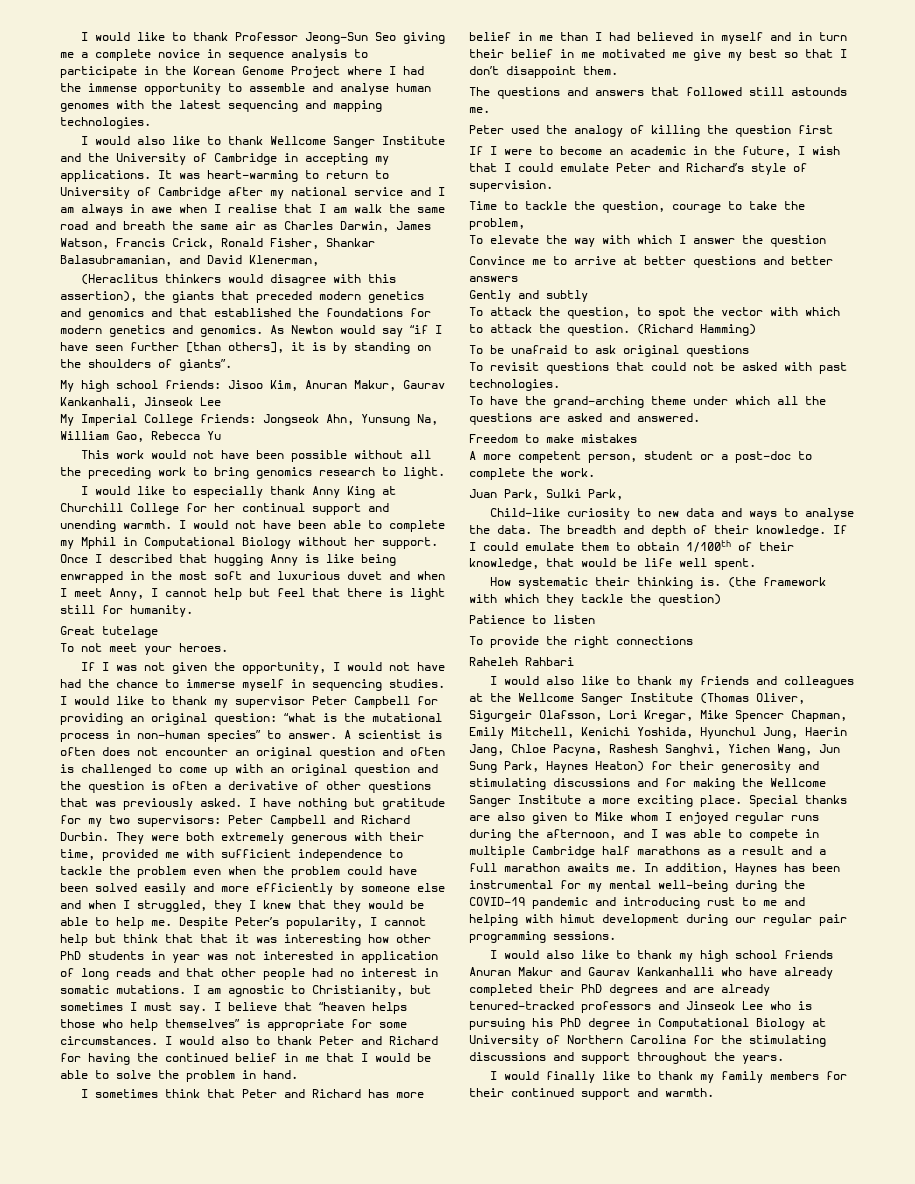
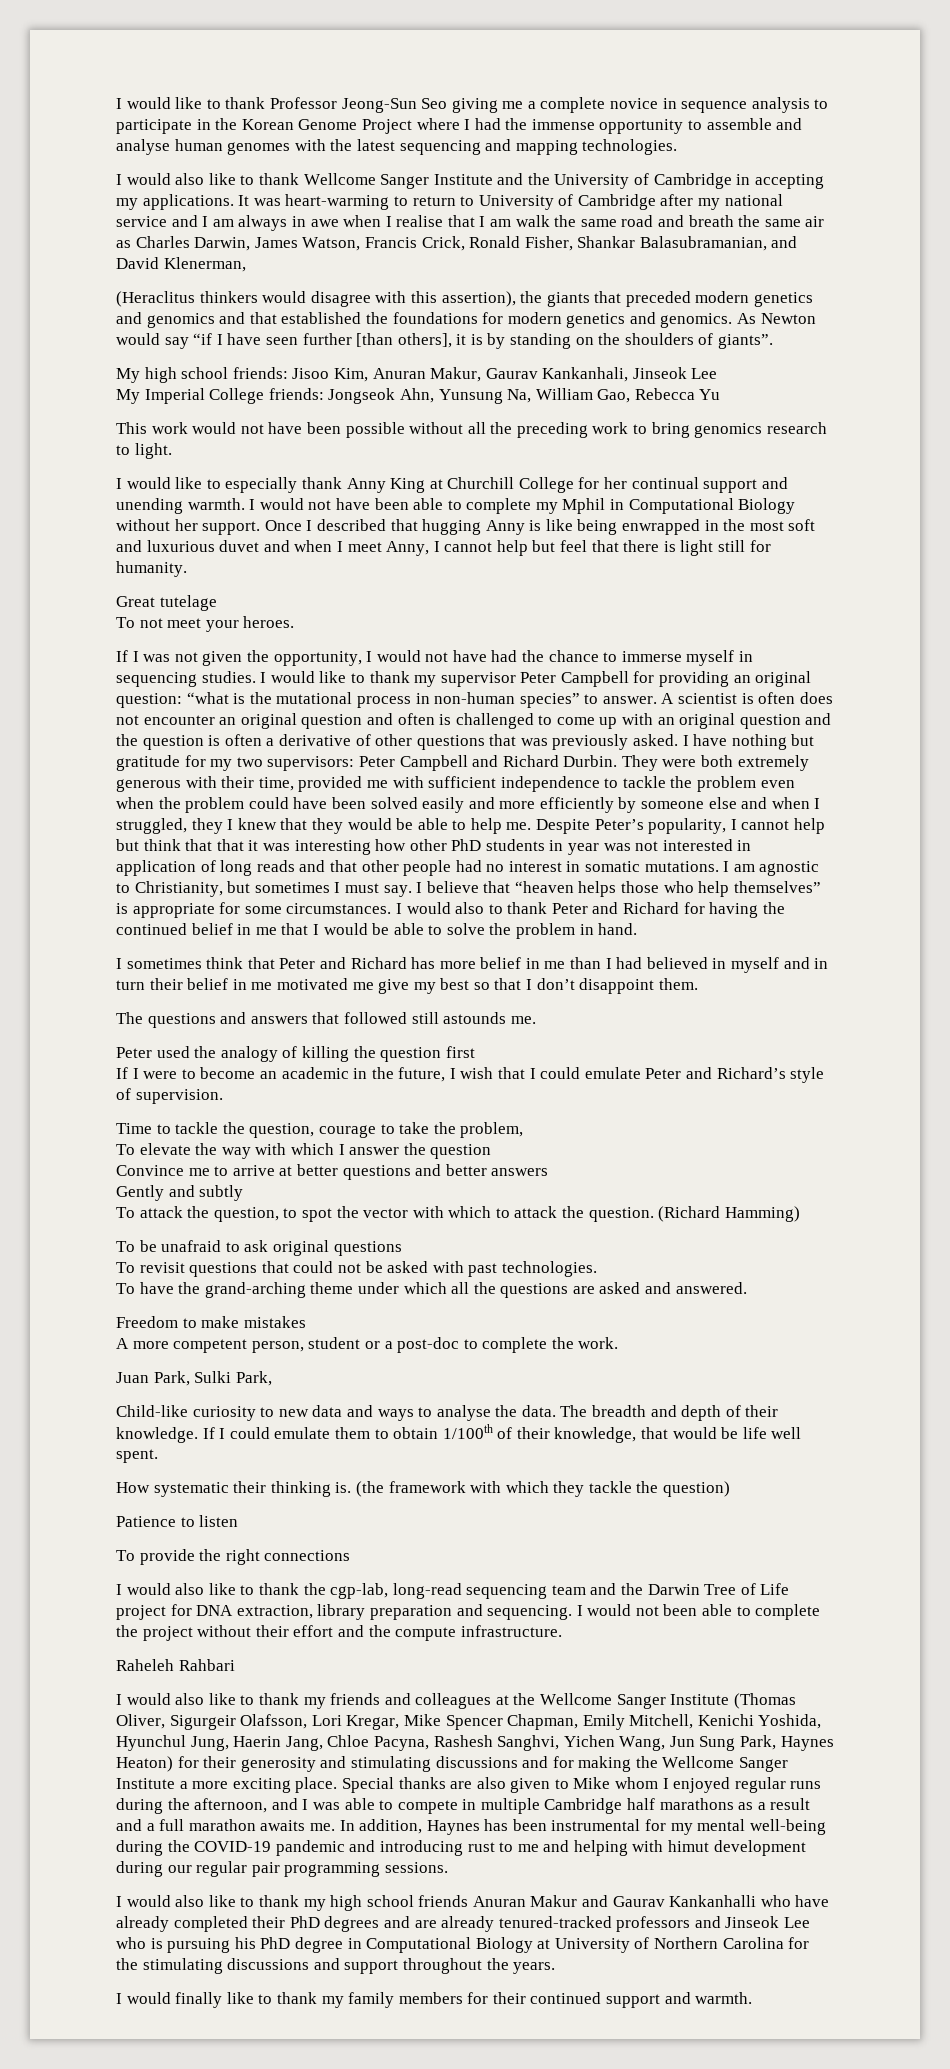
(693, 640) none -> [116,1583,790,1599] [116,1604,821,1620] [116,1625,562,1641] // I would also like to thank the cgp-lab, long-read sequencing team and the Darwin Tree of Life project for DNA extraction, library preparation and sequencing. I would not been able to complete the project without their effort and the compute infrastructure.

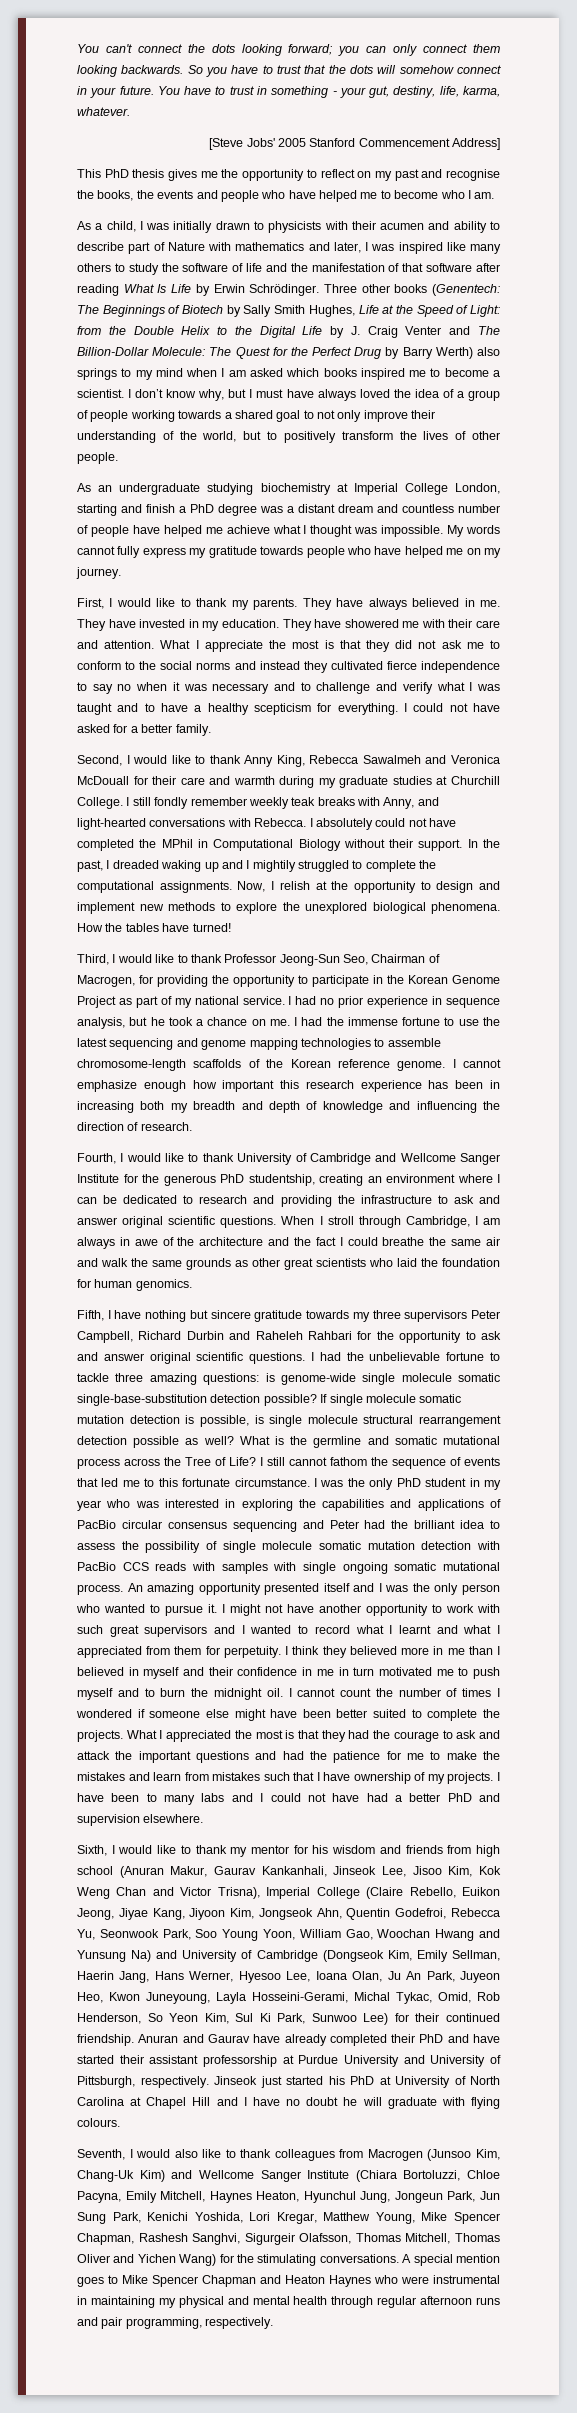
(116, 103) none -> [77,44,501,56] [77,65,501,77] [77,86,500,98] [77,107,130,116] [209,138,500,150] [77,169,500,181] [77,190,495,202] [77,221,500,233] [77,242,501,254] [77,263,500,275] [77,284,500,296] [77,305,500,317] [77,326,501,338] [77,347,501,359] [77,368,500,380] [77,389,500,401] [77,410,436,422] [77,431,500,443] [77,452,118,464] [77,483,500,495] [77,504,500,516] [77,525,500,537] [77,546,502,558] [76,567,121,579] [77,598,500,610] [77,619,500,631] [77,640,501,652] [77,661,500,673] [77,682,501,694] [77,703,500,715] [77,724,211,736] [77,755,500,767] [77,776,500,788] [77,797,439,809] [77,818,456,830] [77,839,501,851] [77,860,437,872] [77,881,500,893] [77,902,500,914] [77,923,231,932] [77,954,109,965] You can't connect the dots looking forward; you can only connect them looking backwards. So you have to trust that the dots will somehow connect in your future. You have to trust in something - your gut, destiny, life, karma, whatever. // [Steve Jobs' 2005 Stanford Commencement Address] // This PhD thesis gives me the opportunity to reflect on my past and recognise the books, the events and people who have helped me to become who I am. // As a child, I was initially drawn to physicists with their acumen and ability to describe part of Nature with mathematics and later, I was inspired like many others to study the software of life and the manifestation of that software after reading What Is Life by Erwin Schrödinger. Three other books (Genentech: The Beginnings of Biotech by Sally Smith Hughes, Life at the Speed of Light: from the Double Helix to the Digital Life by J. Craig Venter and The Billion-Dollar Molecule: The Quest for the Perfect Drug by Barry Werth) also springs to my mind when I am asked which books inspired me to become a scientist. I don’t know why, but I must have always loved the idea of a group of people working towards a shared goal to not only improve their understanding of the world, but to positively transform the lives of other people. // As an undergraduate studying biochemistry at Imperial College London, starting and finish a PhD degree was a distant dream and countless number of people have helped me achieve what I thought was impossible. My words cannot fully express my gratitude towards people who have helped me on my journey. // First, I would like to thank my parents. They have always believed in me. They have invested in my education. They have showered me with their care and attention. What I appreciate the most is that they did not ask me to conform to the social norms and instead they cultivated fierce independence to say no when it was necessary and to challenge and verify what I was taught and to have a healthy scepticism for everything. I could not have asked for a better family. // Second, I would like to thank Anny King, Rebecca Sawalmeh and Veronica McDouall for their care and warmth during my graduate studies at Churchill College. I still fondly remember weekly teak breaks with Anny, and light-hearted conversations with Rebecca. I absolutely could not have completed the MPhil in Computational Biology without their support. In the past, I dreaded waking up and I mightily struggled to complete the computational assignments. Now, I relish at the opportunity to design and implement new methods to explore the unexplored biological phenomena. How the tables have turned! // Third,
[421,97,810,113] Seo giving me a complete novice in sequence analysis -> [343,954,440,965] [77,975,295,987] Seo, Chairman of Macrogen, for providing the opportunity
[416,118,803,134] [116,139,678,155] [116,173,824,189] [116,194,783,210] [116,215,825,231] [116,236,798,251] [116,257,246,272] [116,291,814,307] [116,312,816,328] [116,333,774,349] [116,367,718,383] [116,388,721,404] [116,422,827,438] [116,443,172,459] [116,477,788,493] [116,498,796,514] [116,519,816,535] [116,540,771,556] [116,561,187,577] [116,595,217,611] [116,616,295,632] [116,650,754,666] [116,671,812,687] [116,692,833,708] [116,713,832,729] [116,734,815,750] [116,755,809,771] [116,776,795,792] [116,797,821,813] [116,818,826,834] [116,839,752,855] [116,860,820,876] [116,881,821,897] [116,902,785,918] [116,923,638,939] [116,957,829,973] [116,978,698,994] [116,1012,536,1028] [116,1046,475,1062] [116,1067,825,1083] [116,1088,223,1104] [116,1122,524,1138] [116,1143,492,1159] [116,1164,549,1180] [116,1185,244,1201] [116,1206,800,1222] [116,1240,402,1256] [116,1261,597,1277] [116,1282,747,1298] [116,1316,306,1328] [116,1337,619,1353] [116,1371,272,1386] [116,1405,779,1421] [116,1424,802,1443] [116,1449,158,1463] [116,1481,731,1497] [116,1515,239,1527] [116,1549,351,1565] [116,1583,790,1599] [116,1604,821,1620] [116,1625,562,1641] [116,1659,235,1671] [116,1693,796,1709] [116,1714,822,1730] [116,1735,834,1751] [116,1756,789,1772] [116,1777,822,1793] [116,1798,811,1814] [116,1819,826,1835] [116,1840,806,1856] [116,1861,448,1877] [116,1895,830,1911] [116,1916,811,1932] [116,1937,810,1953] [116,1958,556,1974] [116,1992,753,2008] where I had the immense opportunity to assemble and analyse human genomes with the latest sequencing and mapping technologies. // I would also like to thank Wellcome Sanger Institute and the University of Cambridge in accepting my applications. It was heart-warming to return to University of Cambridge after my national service and I am always in awe when I realise that I am walk the same road and breath the same air as Charles Darwin, James Watson, Francis Crick, Ronald Fisher, Shankar Balasubramanian, and David Klenerman, // (Heraclitus thinkers would disagree with this assertion), the giants that preceded modern genetics and genomics and that established the foundations for modern genetics and genomics. As Newton would say “if I have seen further [than others], it is by standing on the shoulders of giants”. // My high school friends: Jisoo Kim, Anuran Makur, Gaurav Kankanhali, Jinseok Lee // My Imperial College friends: Jongseok Ahn, Yunsung Na, William Gao, Rebecca Yu // This work would not have been possible without all the preceding work to bring genomics research to light. // I would like to especially thank Anny King at Churchill College for her continual support and unending warmth. I would not have been able to complete my Mphil in Computational Biology without her support. Once I described that hugging Anny is like being enwrapped in the most soft and luxurious duvet and when I meet Anny, I cannot help but feel that there is light still for humanity. // Great tutelage // To not meet your heroes. // If I was not given the opportunity, I would not have had the chance to immerse myself in sequencing studies. I would like to thank my supervisor Peter Campbell for providing an original question: “what is the mutational process in non-human species” to answer. A scientist is often does not encounter an original question and often is challenged to come up with an original question and the question is often a derivative of other questions that was previously asked. I have nothing but gratitude for my two supervisors: Peter Campbell and Richard Durbin. They were both extremely generous with their time, provided me with sufficient independence to tackle the problem even when the problem could have been solved easily and more efficiently by someone else and when I struggled, they I knew that they would be able to help me. Despite Peter’s popularity, I cannot help but think that that it was interesting how other PhD students in year was not interested in application of long reads and that other people had no interest in somatic mutations. I am agnostic to Christianity, but sometimes I must say. I believe that “heaven helps those who help themselves” is appropriate for some circumstances. I would also to thank Peter and Richard for having the continued belief in me that I would be able to solve the problem in hand. // I sometimes think that Peter and Richard has more belief in me than I had believed in myself and in turn their belief in me motivated me give my best so that I don’t disappoint them. // The questions and answers that followed still astounds me. // Peter used the analogy of killing the question first // If I were to become an academic in the future, I wish that I could emulate Peter and Richard’s style of supervision. // Time to tackle the question, courage to take the problem, // To elevate the way with which I answer the question // Convince me to arrive at better questions and better answers // Gently and subtly // To attack the question, to spot the vector with which to attack the question. (Richard Hamming) // To be unafraid to ask original questions // To revisit questions that could not be asked with past technologies. // To have the grand-arching theme under which all the questions are asked and answered. // Freedom to make mistakes // A more competent person, student or a post-doc to complete the work. // Juan Park, Sulki Park, // Child-like curiosity to new data and ways to analyse the data. The breadth and depth of their knowledge. If I could emulate them to obtain 1/100th of their knowledge, that would be life well spent. // How systematic their thinking is. (the framework with which they tackle the question) // Patience to listen // To provide the right connections // I would also like to thank the cgp-lab, long-read sequencing team and the Darwin Tree of Life project for DNA extraction, library preparation and sequencing. I would not been able to complete the project without their effort and the compute infrastructure. // Raheleh Rahbari // I would also like to thank my friends and colleagues at the Wellcome Sanger Institute (Thomas Oliver, Sigurgeir Olafsson, Lori Kregar, Mike Spencer Chapman, Emily Mitchell, Kenichi Yoshida, Hyunchul Jung, Haerin Jang, Chloe Pacyna, Rashesh Sanghvi, Yichen Wang, Jun Sung Park, Haynes Heaton) for their generosity and stimulating discussions and for making the Wellcome Sanger Institute a more exciting place. Special thanks are also given to Mike whom I enjoyed regular runs during the afternoon, and I was able to compete in multiple Cambridge half marathons as a result and a full marathon awaits me. In addition, Haynes has been instrumental for my mental well-being during the COVID-19 pandemic and introducing rust to me and helping with himut development during our regular pair programming sessions. // I would also like to thank my high school friends Anuran Makur and Gaurav Kankanhalli who have already completed their PhD degrees and are already tenured-tracked professors and Jinseok Lee who is pursuing his PhD degree in Computational Biology at University of Northern Carolina for the stimulating discussions and support throughout the years. // I would finally like to thank my family members for their continued support and warmth. -> [118,996,500,1008] [77,1017,500,1029] [77,1038,441,1050] [77,1059,501,1071] [77,1080,500,1092] [77,1101,500,1113] [77,1122,192,1131] [77,1153,501,1165] [77,1174,500,1186] [77,1195,500,1207] [77,1216,501,1228] [77,1237,500,1249] [77,1258,500,1270] [77,1279,192,1291] [77,1310,501,1322] [77,1331,501,1343] [77,1352,501,1364] [77,1373,500,1385] [77,1394,462,1406] [77,1415,501,1427] [77,1436,500,1448] [77,1457,500,1469] [77,1478,502,1490] [77,1499,502,1511] [77,1520,500,1532] [77,1541,501,1553] [77,1562,501,1574] [77,1583,501,1595] [76,1604,500,1616] [77,1625,500,1637] [77,1646,500,1658] [77,1667,500,1679] [77,1688,500,1700] [76,1709,500,1721] [77,1730,501,1742] [77,1751,500,1763] [77,1772,501,1784] [77,1793,500,1805] [77,1814,204,1826] [77,1845,501,1857] [77,1866,502,1878] [77,1887,501,1899] [77,1908,500,1920] [77,1929,501,1941] [77,1950,500,1962] [77,1971,500,1983] [77,1992,500,2004] [77,2013,500,2025] [77,2034,501,2046] [77,2055,502,2067] [77,2076,500,2088] [77,2097,500,2109] [77,2118,120,2127] [77,2149,500,2161] [77,2170,500,2182] [77,2191,500,2203] [77,2212,500,2224] [77,2233,500,2245] [77,2254,500,2266] [77,2275,500,2287] [77,2296,500,2308] [77,2317,274,2329] as part of my national service. I had no prior experience in sequence analysis, but he took a chance on me. I had the immense fortune to use the latest sequencing and genome mapping technologies to assemble chromosome-length scaffolds of the Korean reference genome. I cannot emphasize enough how important this research experience has been in increasing both my breadth and depth of knowledge and influencing the direction of research. // Fourth, I would like to thank University of Cambridge and Wellcome Sanger Institute for the generous PhD studentship, creating an environment where I can be dedicated to research and providing the infrastructure to ask and answer original scientific questions. When I stroll through Cambridge, I am always in awe of the architecture and the fact I could breathe the same air and walk the same grounds as other great scientists who laid the foundation for human genomics. // Fifth, I have nothing but sincere gratitude towards my three supervisors Peter Campbell, Richard Durbin and Raheleh Rahbari for the opportunity to ask and answer original scientific questions. I had the unbelievable fortune to tackle three amazing questions: is genome-wide single molecule somatic single-base-substitution detection possible? If single molecule somatic mutation detection is possible, is single molecule structural rearrangement detection possible as well? What is the germline and somatic mutational process across the Tree of Life? I still cannot fathom the sequence of events that led me to this fortunate circumstance. I was the only PhD student in my year who was interested in exploring the capabilities and applications of PacBio circular consensus sequencing and Peter had the brilliant idea to assess the possibility of single molecule somatic mutation detection with PacBio CCS reads with samples with single ongoing somatic mutational process. An amazing opportunity presented itself and I was the only person who wanted to pursue it. I might not have another opportunity to work with such great supervisors and I wanted to record what I learnt and what I appreciated from them for perpetuity. I think they believed more in me than I believed in myself and their confidence in me in turn motivated me to push myself and to burn the midnight oil. I cannot count the number of times I wondered if someone else might have been better suited to complete the projects. What I appreciated the most is that they had the courage to ask and attack the important questions and had the patience for me to make the mistakes and learn from mistakes such that I have ownership of my projects. I have been to many labs and I could not have had a better PhD and supervision elsewhere. // Sixth, I would like to thank my mentor for his wisdom and friends from high school (Anuran Makur, Gaurav Kankanhali, Jinseok Lee, Jisoo Kim, Kok Weng Chan and Victor Trisna), Imperial College (Claire Rebello, Euikon Jeong, Jiyae Kang, Jiyoon Kim, Jongseok Ahn, Quentin Godefroi, Rebecca Yu, Seonwook Park, Soo Young Yoon, William Gao, Woochan Hwang and Yunsung Na) and University of Cambridge (Dongseok Kim, Emily Sellman, Haerin Jang, Hans Werner, Hyesoo Lee, Ioana Olan, Ju An Park, Juyeon Heo, Kwon Juneyoung, Layla Hosseini-Gerami, Michal Tykac, Omid, Rob Henderson, So Yeon Kim, Sul Ki Park, Sunwoo Lee) for their continued friendship. Anuran and Gaurav have already completed their PhD and have started their assistant professorship at Purdue University and University of Pittsburgh, respectively. Jinseok just started his PhD at University of North Carolina at Chapel Hill and I have no doubt he will graduate with flying colours. // Seventh, I would also like to thank colleagues from Macrogen (Junsoo Kim, Chang-Uk Kim) and Wellcome Sanger Institute (Chiara Bortoluzzi, Chloe Pacyna, Emily Mitchell, Haynes Heaton, Hyunchul Jung, Jongeun Park, Jun Sung Park, Kenichi Yoshida, Lori Kregar, Matthew Young, Mike Spencer Chapman, Rashesh Sanghvi, Sigurgeir Olafsson, Thomas Mitchell, Thomas Oliver and Yichen Wang) for the stimulating conversations. A special mention goes to Mike Spencer Chapman and Heaton Haynes who were instrumental in maintaining my physical and mental health through regular afternoon runs and pair programming, respectively.

